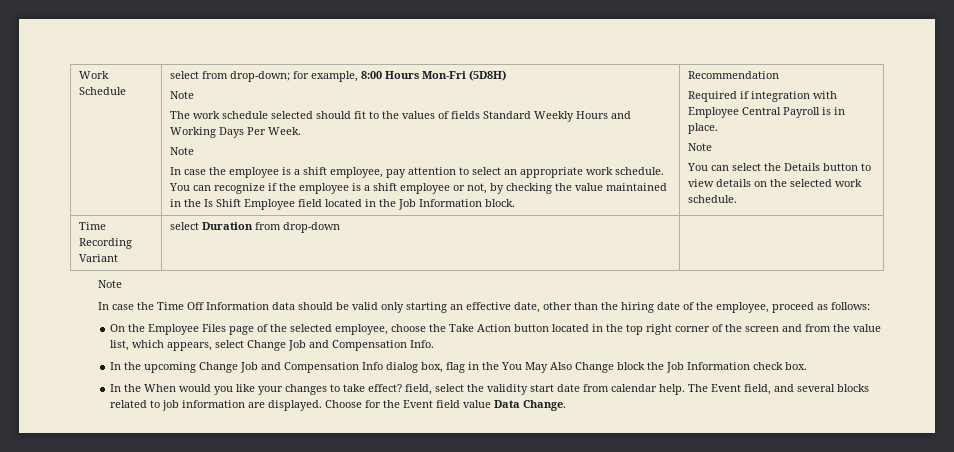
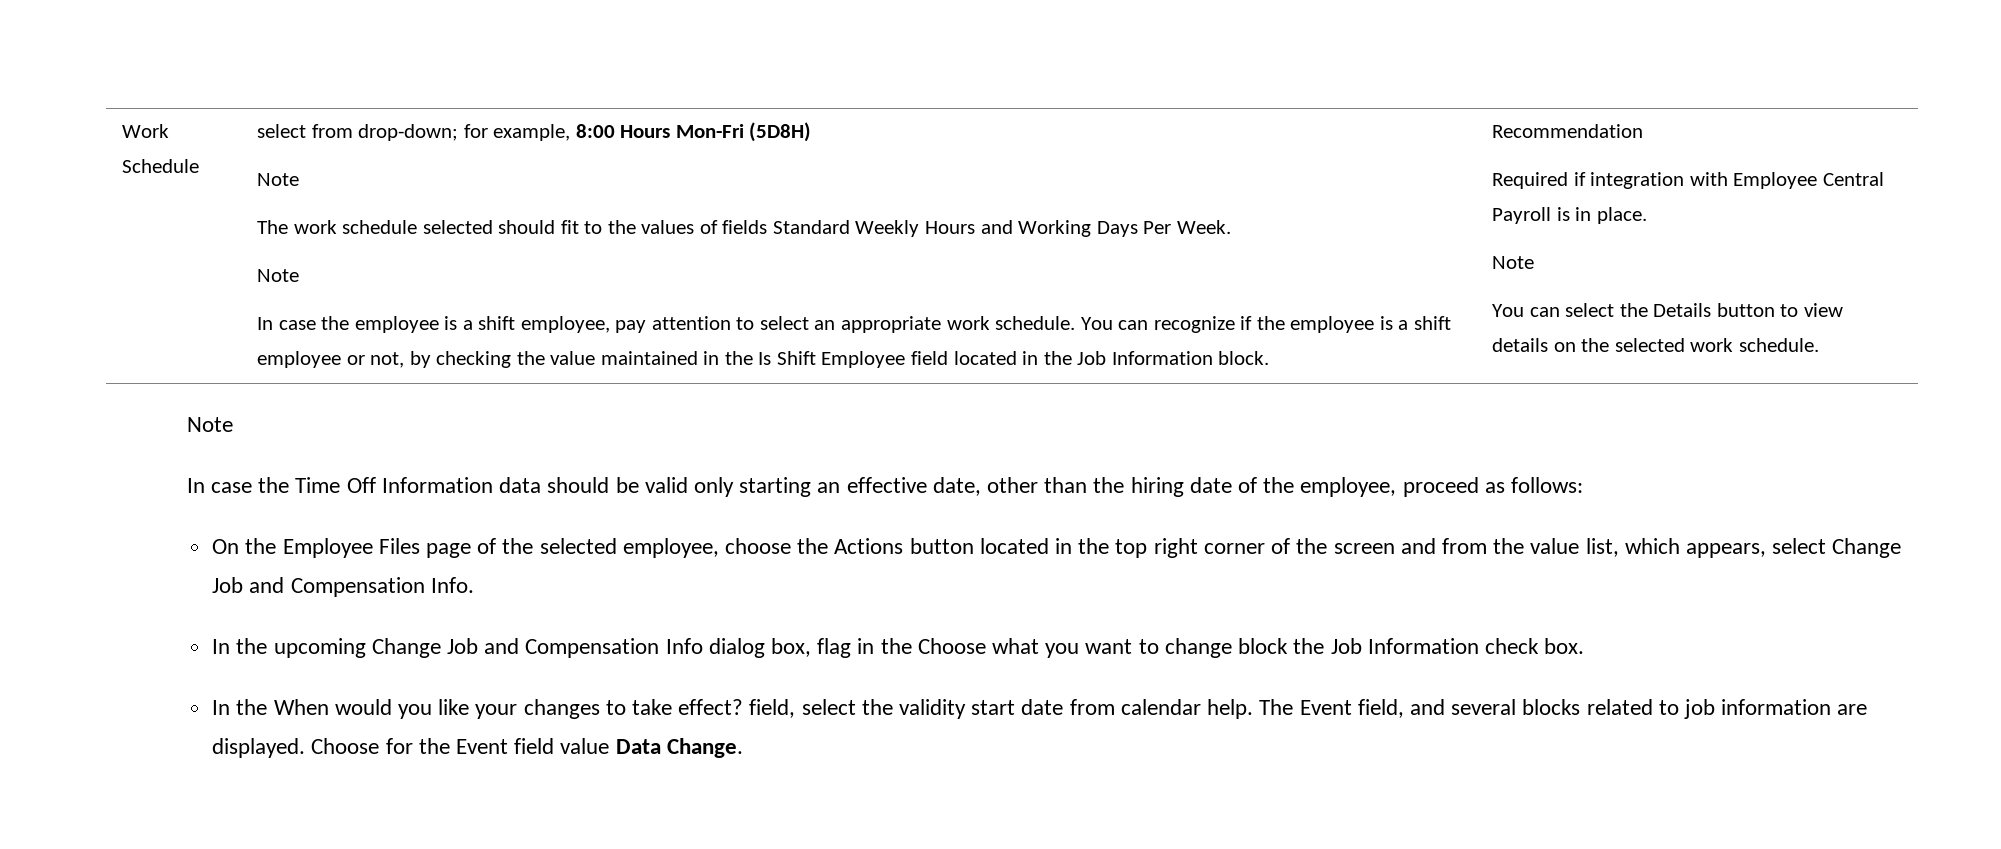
[78,222,106,230] [78,238,132,249] [78,254,118,262] [169,222,340,233] // Time Recording Variant | select Duration from drop-down | -> (1819, 345) none
[449,324,512,332] Take Action -> [834,538,904,554] Actions
[501,362,615,373] You May Also Change -> [917,638,1232,658] Choose what you want to change

